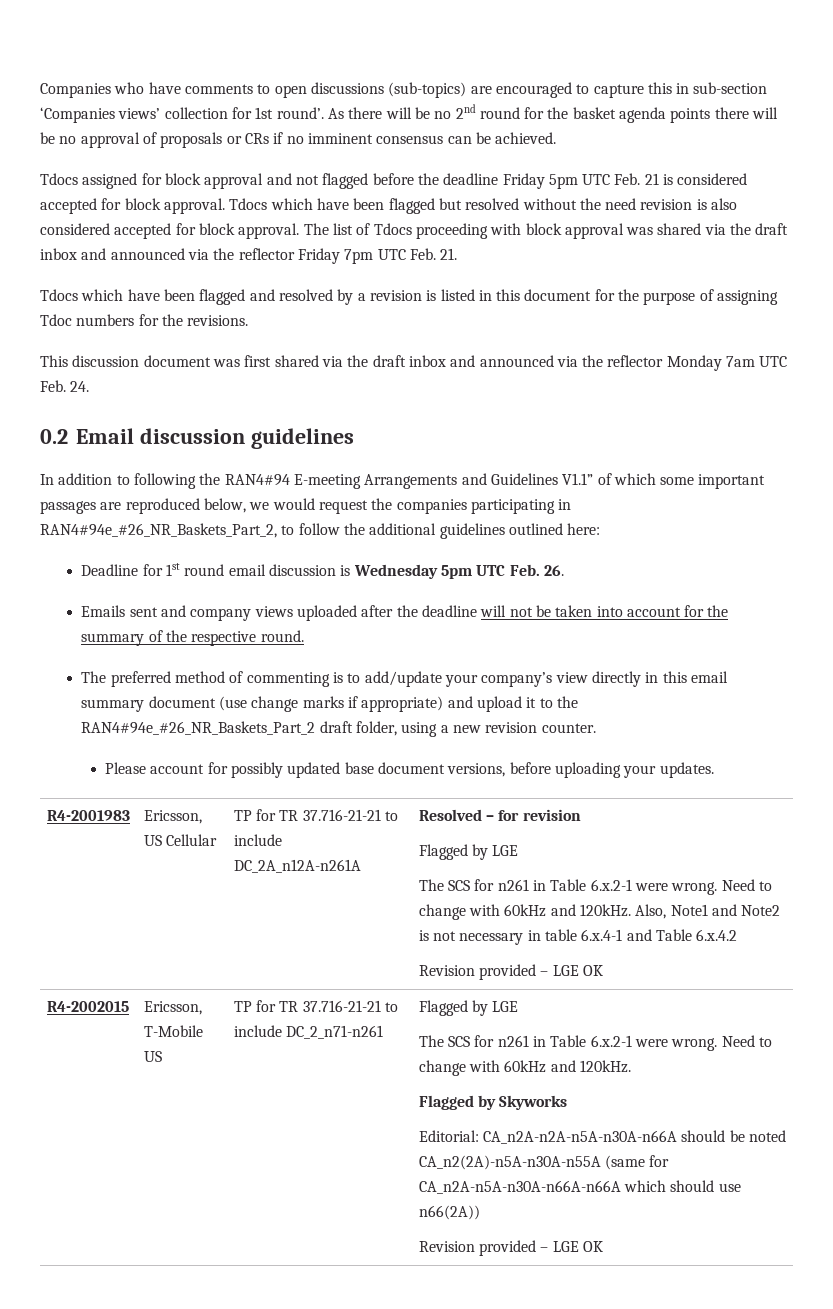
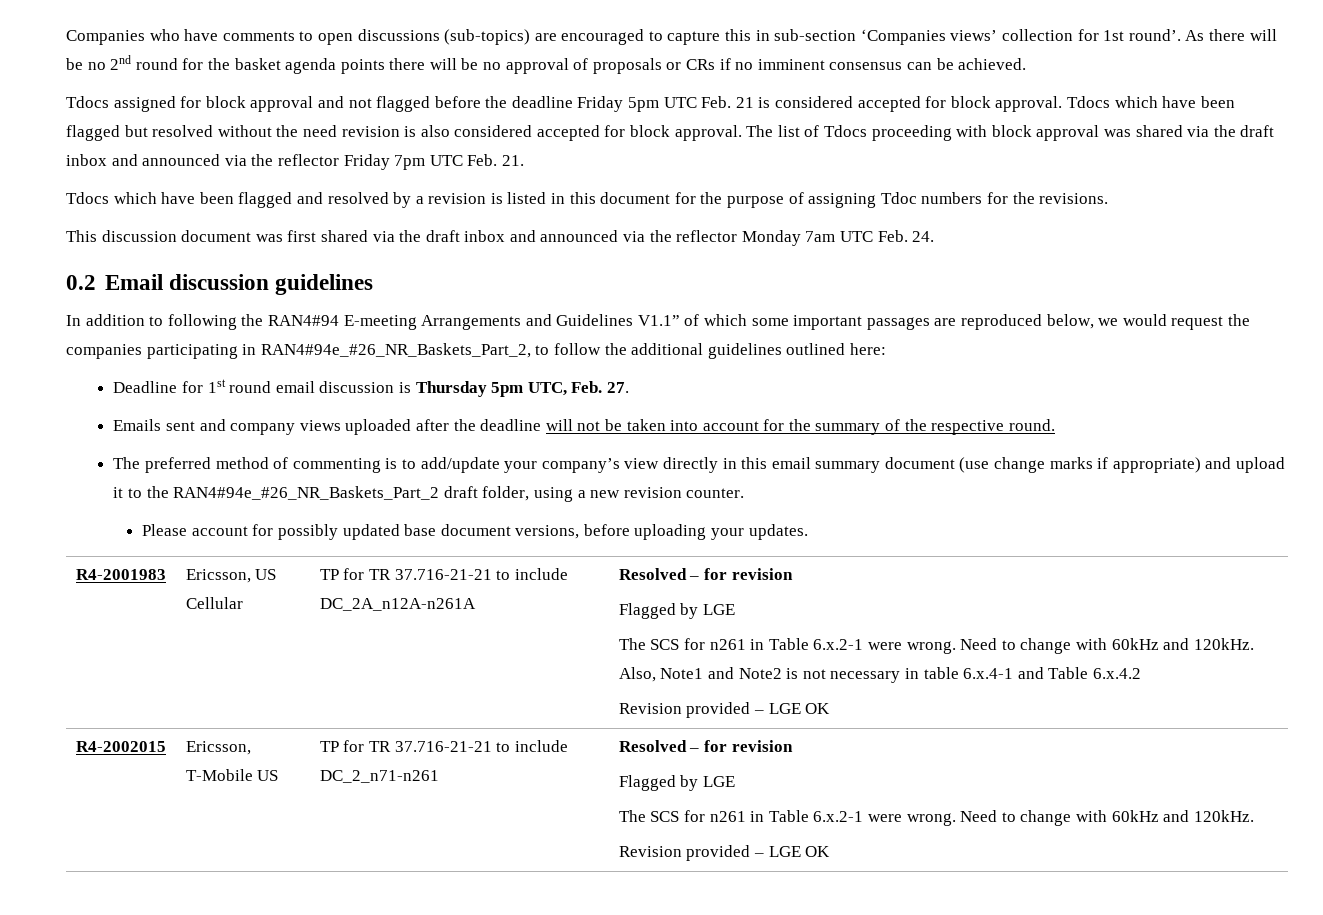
[353,564,564,579] Wednesday 5pm UTC Feb. 26. -> [415,381,629,397] Thursday 5pm UTC, Feb. 27.
(384, 1032) none -> [618,740,793,752] Resolved – for revision //
[418,1095,568,1110] [418,1130,787,1144] [418,1155,670,1170] [418,1180,741,1194] [418,1205,480,1220] // Flagged by Skyworks // Editorial: CA_n2A-n2A-n5A-n30A-n66A should be noted CA_n2(2A)-n5A-n30A-n55A (same for CA_n2A-n5A-n30A-n66A-n66A which should use n66(2A)) -> (1254, 816) none

